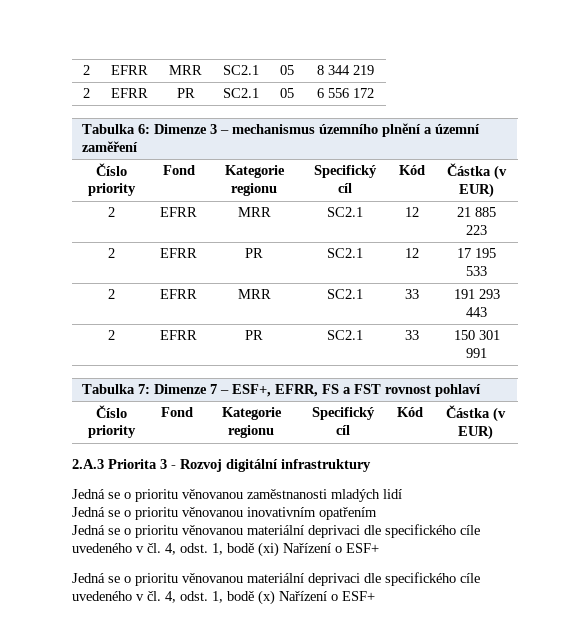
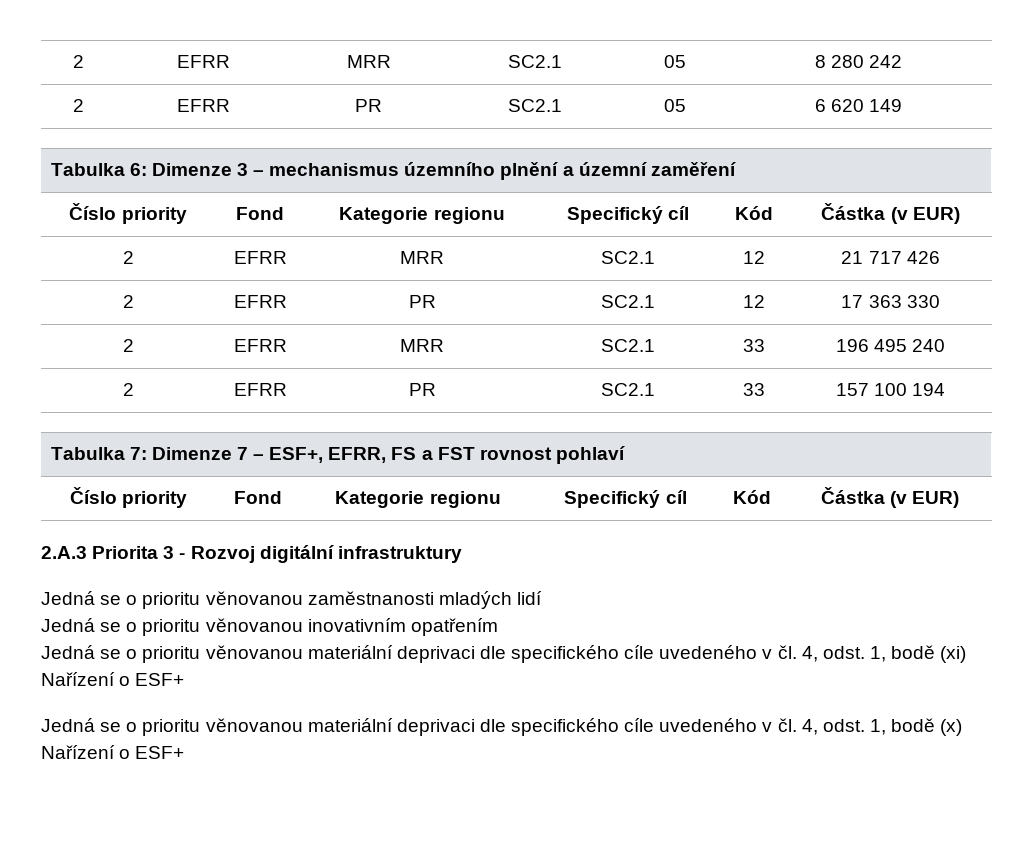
[327,65,374,75] 344 219 -> [831,55,903,68] 280 242
[327,88,374,98] 556 172 -> [831,99,903,112] 620 149
[475,207,496,217] [466,225,487,235] 885 223 -> [868,251,940,264] 717 426
[475,248,496,258] [466,266,487,276] 195 533 -> [868,295,940,308] 363 330
[453,289,500,299] [466,307,487,317] 191 293 443 -> [835,339,946,352] 196 495 240
[453,330,500,340] [466,348,487,358] 150 301 991 -> [835,383,946,396] 157 100 194

